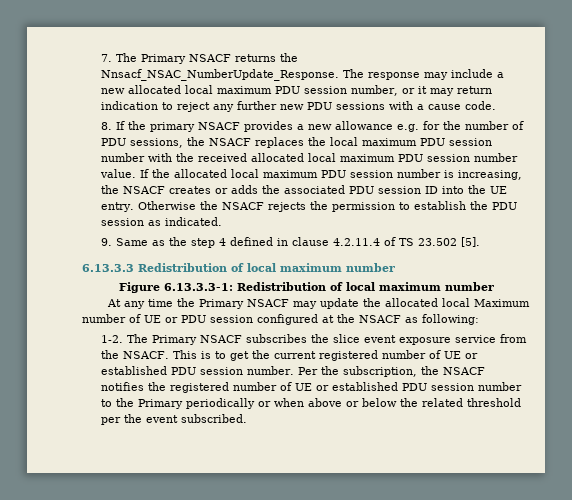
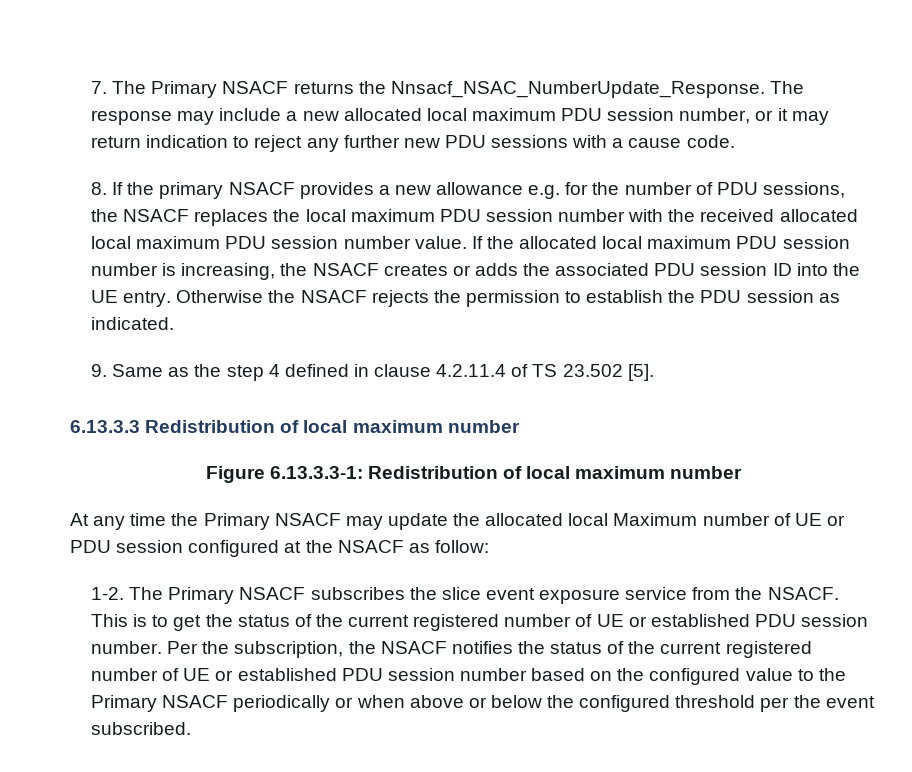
[422,314,479,325] following: -> [434,540,489,553] follow:
(271, 354) none -> [237,614,343,627] status of the
(167, 386) none -> [550,641,722,654] status of the current
(523, 386) none -> [531,668,793,685] based on the configured value
(184, 404) none -> [162,695,229,708] NSACF
[422,398,464,407] related -> [579,695,671,712] configured

